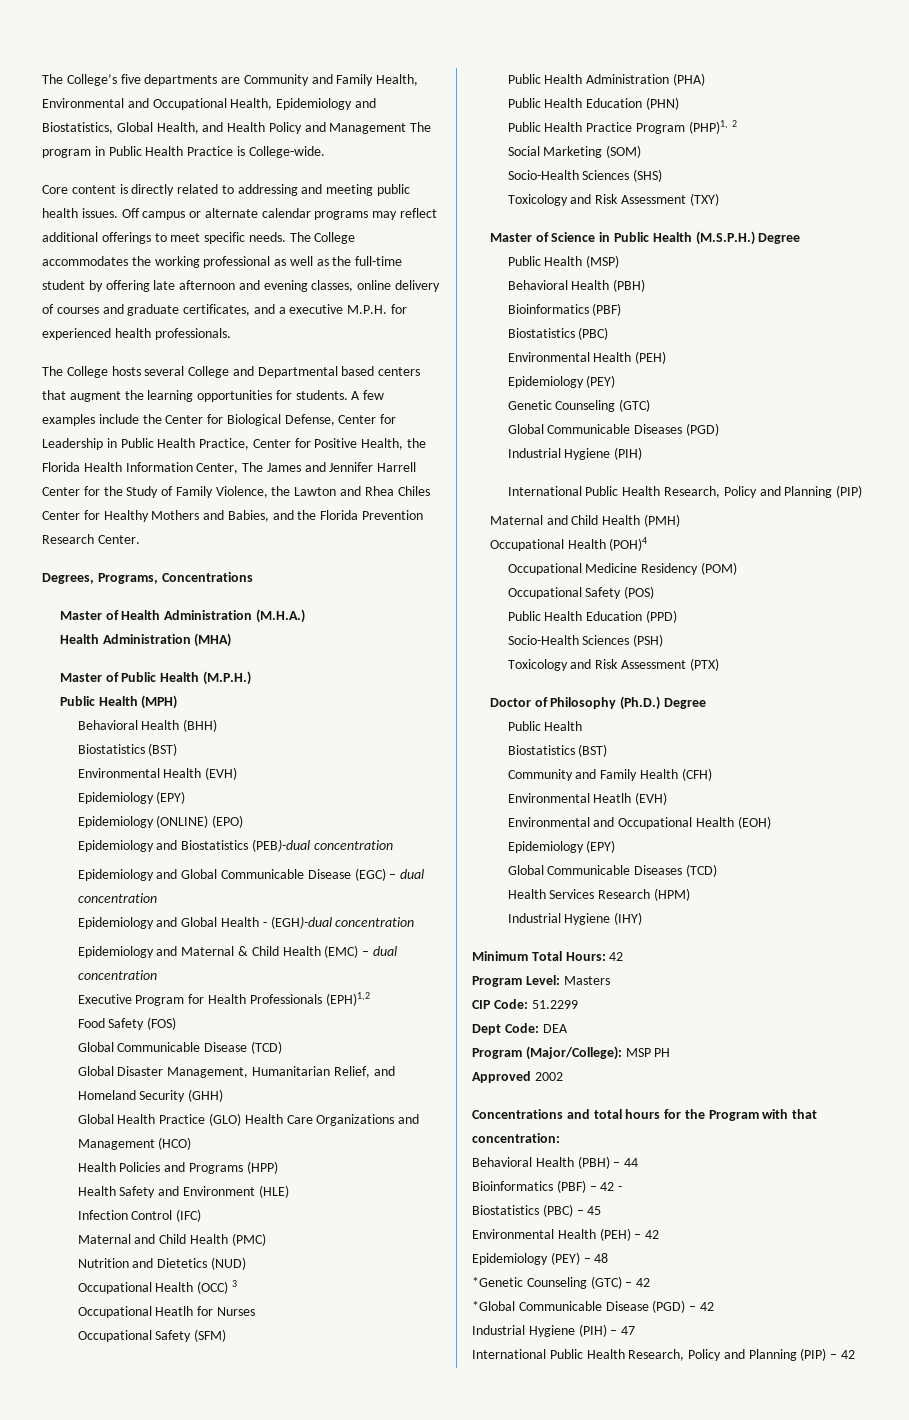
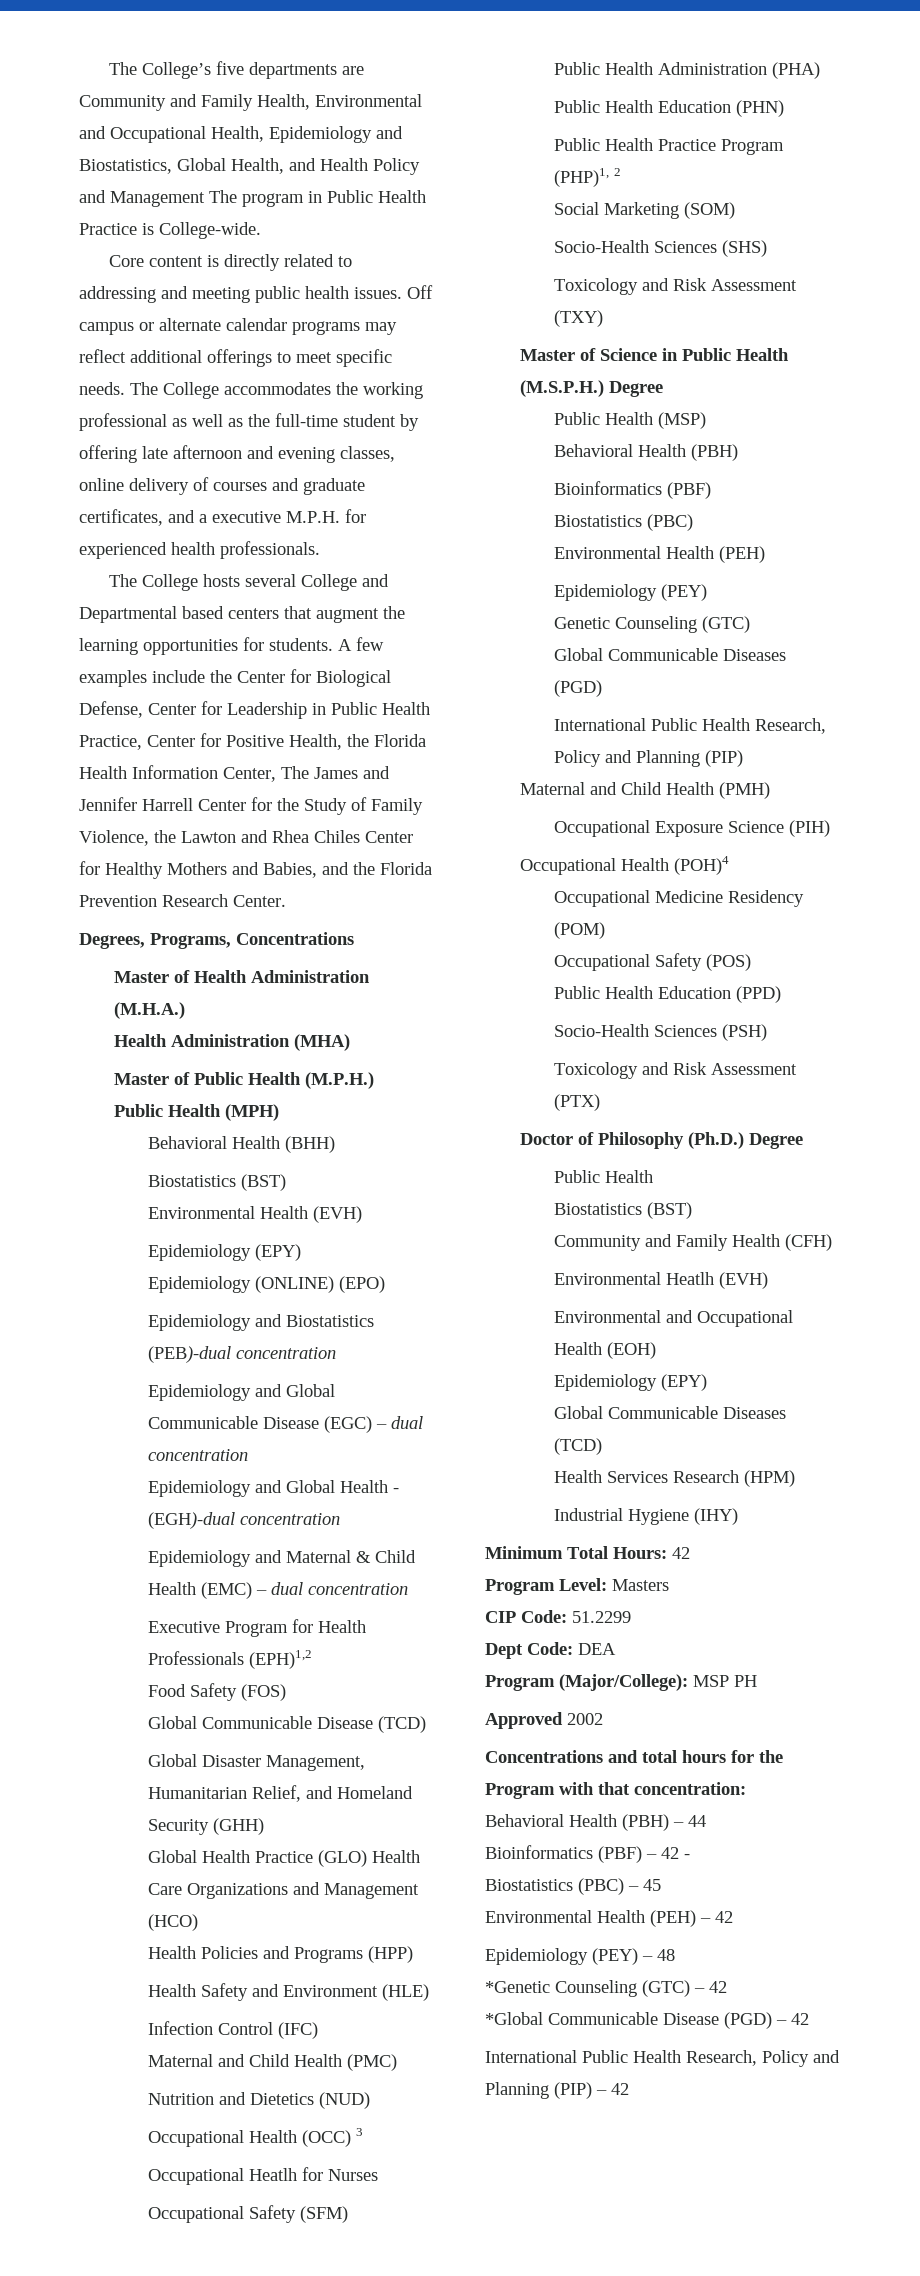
[507,447,643,460] // Industrial Hygiene (PIH) -> (603, 688) none
(680, 520) none -> [554,820,831,837] // Occupational Exposure Science (PIH)
[472,1324,636,1337] // Industrial Hygiene (PIH) – 47 -> (809, 2019) none

